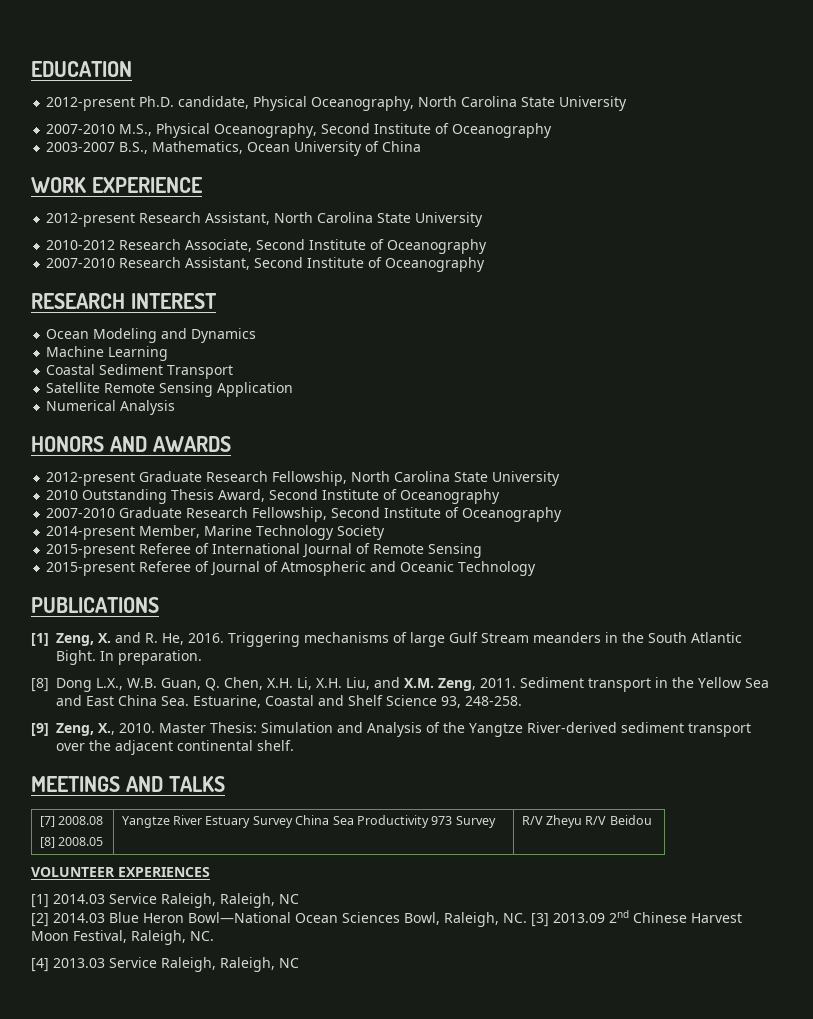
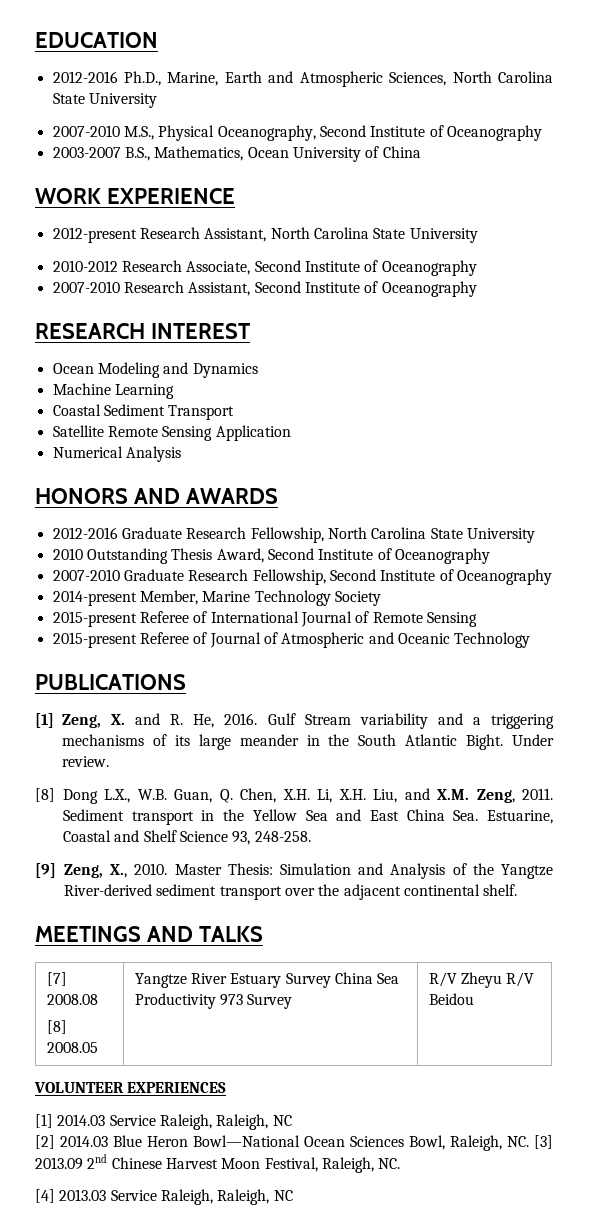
[46,96,415,111] 2012-present Ph.D. candidate, Physical Oceanography, -> [52,71,447,87] 2012-2016 Ph.D., Marine, Earth and Atmospheric Sciences,
[46,472,136,486] 2012-present -> [52,527,118,539] 2012-2016
[228,632,601,647] Triggering mechanisms of large Gulf Stream meanders -> [267,713,555,729] [62,734,299,750] Gulf Stream variability and a triggering mechanisms of its large meander
[100,650,202,665] In preparation. -> [511,734,554,746] [62,756,109,767] Under review.

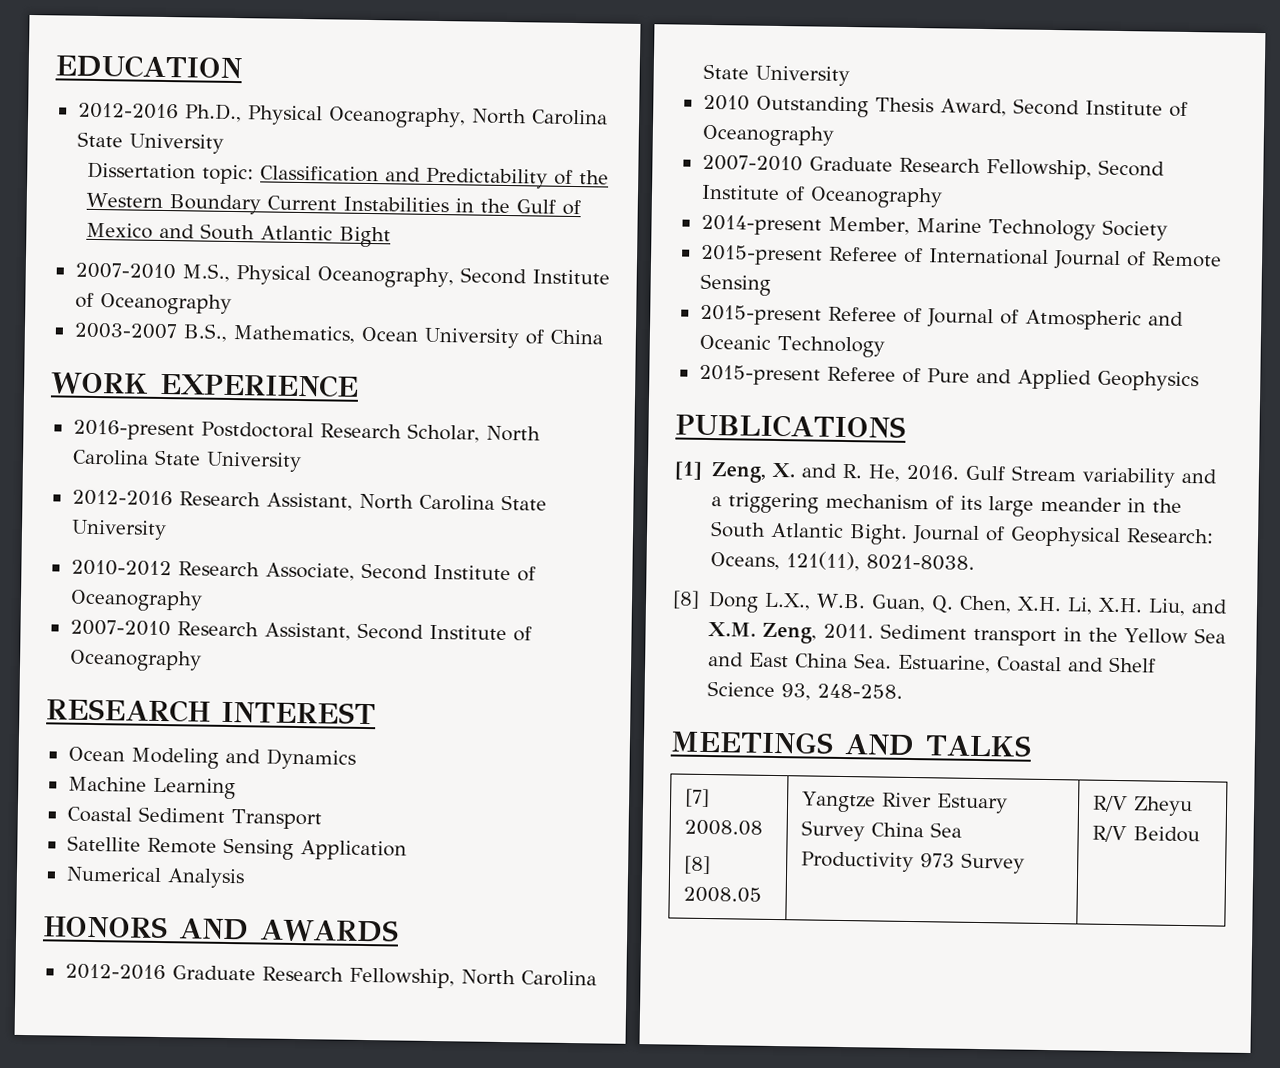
[167,71,553,87] [52,93,157,108] Marine, Earth and Atmospheric Sciences, North Carolina State University -> [246,105,608,129] [76,131,224,154] [87,161,610,189] [86,192,582,216] [86,222,392,248] Physical Oceanography, North Carolina State University // Dissertation topic: Classification and Predictability of the Western Boundary Current Instabilities in the Gulf of Mexico and South Atlantic Bight
[52,227,137,243] 2012-present -> [72,419,541,443] [71,449,302,473] [71,489,173,507] 2016-present Postdoctoral Research Scholar, North Carolina State University // 2012-2016
(531, 640) none -> [698,364,1199,392] // 2015-present Referee of Pure and Applied Geophysics
[62,734,144,746] mechanisms -> [825,493,930,510] mechanism
[511,734,554,746] [62,756,109,767] Under review. -> [912,525,1215,548] [710,551,976,572] Journal of Geophysical Research: Oceans, 121(11), 8021-8038.
[35,863,553,879] [64,884,518,900] // [9] Zeng, X., 2010. Master Thesis: Simulation and Analysis of the Yangtze River-derived sediment transport over the adjacent continental shelf. -> (904, 691) none
[34,1082,227,1093] [35,1114,292,1130] [35,1135,553,1151] [35,1154,401,1173] [35,1189,293,1205] // VOLUNTEER EXPERIENCES // [1] 2014.03 Service Raleigh, Raleigh, NC // [2] 2014.03 Blue Heron Bowl—National Ocean Sciences Bowl, Raleigh, NC. [3] 2013.09 2nd Chinese Harvest Moon Festival, Raleigh, NC. // [4] 2013.03 Service Raleigh, Raleigh, NC -> (1200, 834) none

